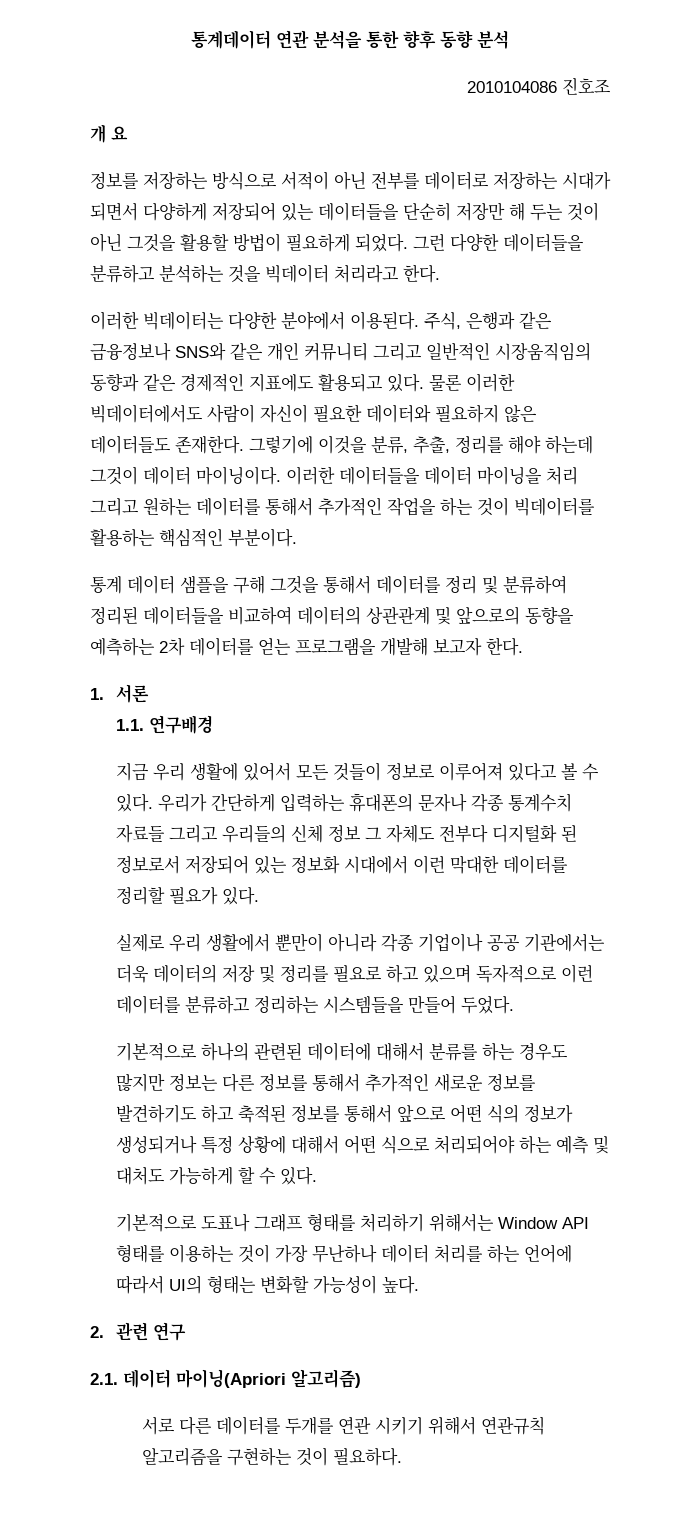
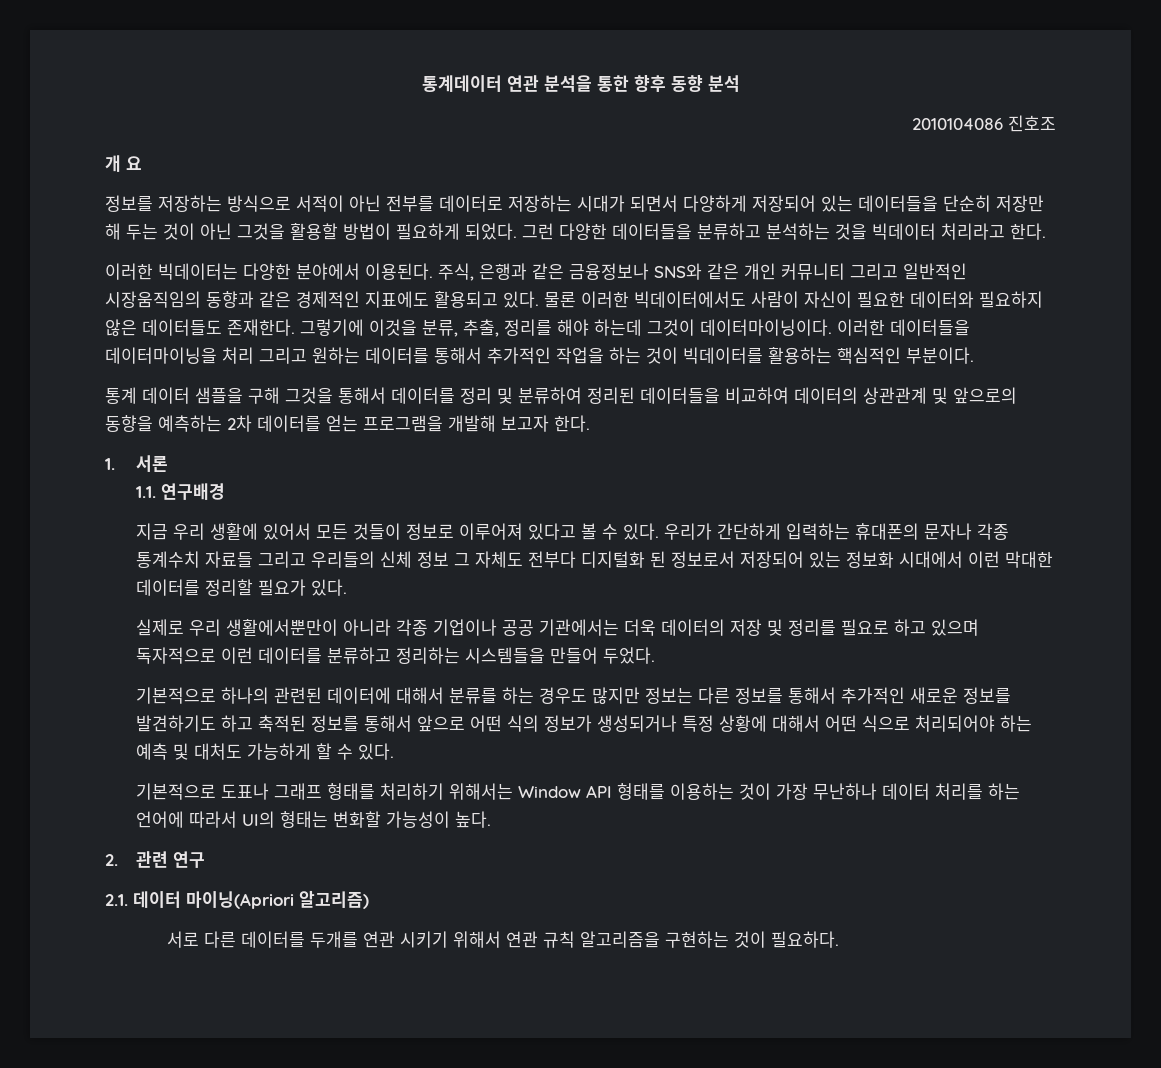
[143,466,542,485] 데이터 마이닝이다. 이러한 데이터들을 데이터 마이닝을 -> [700,319,970,336] [105,347,217,364] 데이터마이닝이다. 이러한 데이터들을 데이터마이닝을
[206,933,324,952] 생활에서 뿐만이 -> [226,619,339,636] 생활에서뿐만이
[481,1416,546,1435] 연관규칙 -> [506,931,576,948] 연관 규칙

